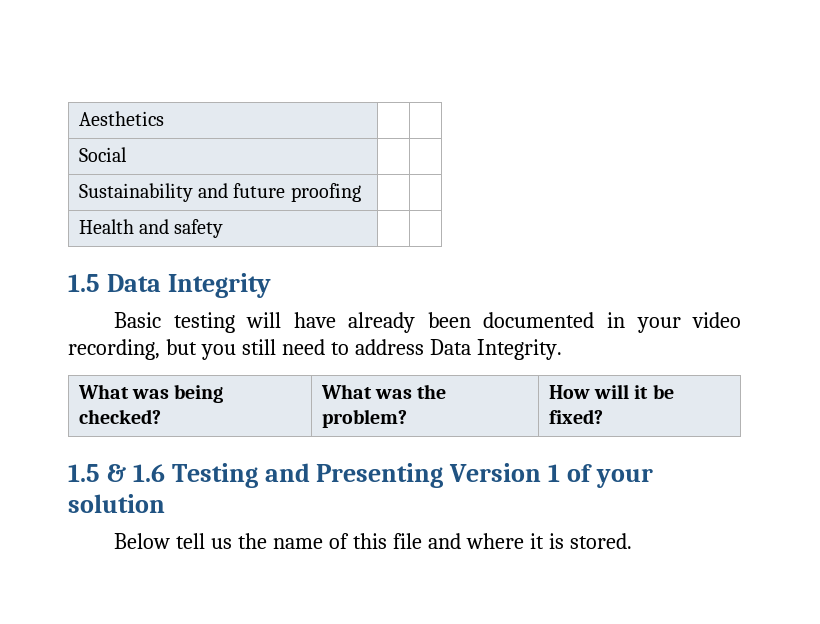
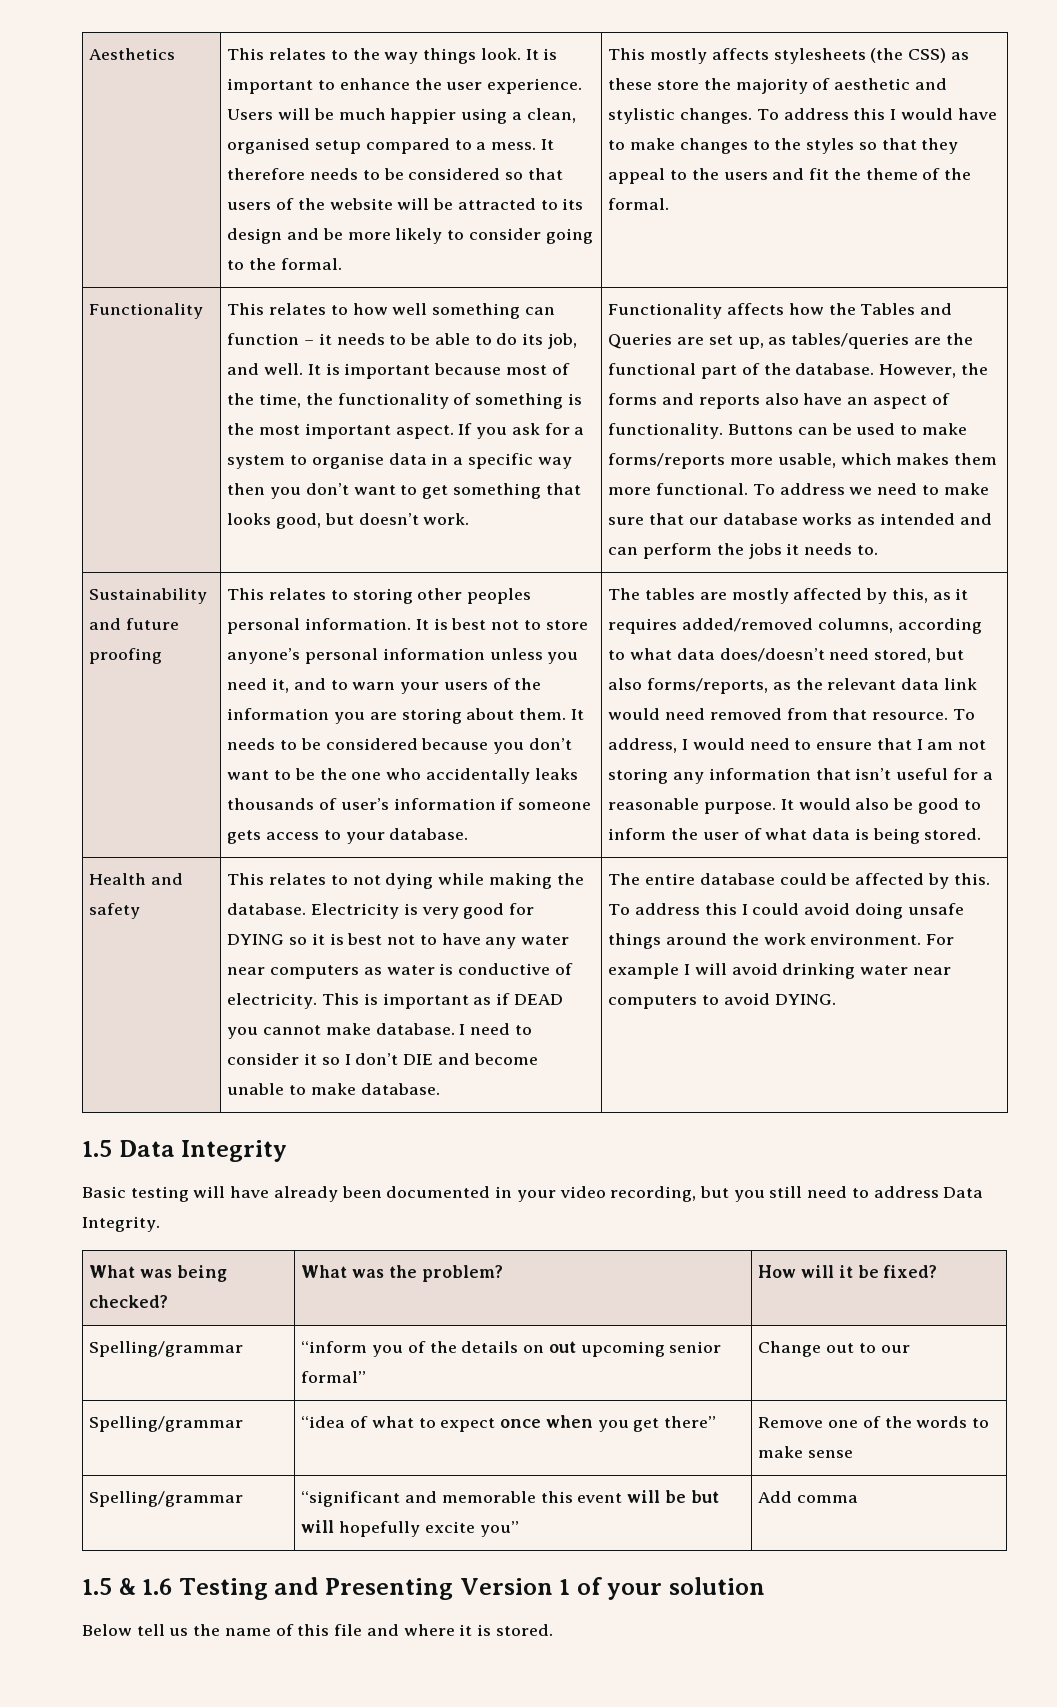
[78,147,127,162] [78,183,361,202] [78,219,224,238] | // Social | | // Sustainability and future proofing | | // Health and safety | | -> [227,48,558,64] [227,78,583,94] [227,108,576,124] [227,138,554,154] [227,168,563,180] [227,198,584,210] [227,228,593,244] [227,258,342,270] [608,48,969,64] [608,78,947,94] [608,108,997,124] [608,138,959,154] [608,168,972,184] [608,198,670,210] [89,303,204,319] [227,303,555,319] [227,333,577,349] [227,363,570,379] [227,393,582,409] [227,423,585,439] [227,453,572,469] [227,483,581,499] [227,513,470,529] [608,303,953,319] [608,333,973,349] [608,363,988,379] [608,393,950,409] [608,423,967,439] [608,453,998,469] [608,483,989,495] [608,513,992,525] [608,543,878,559] [89,588,208,604] [89,618,180,630] [89,648,163,664] [227,588,532,604] [227,618,588,634] [227,648,579,664] [227,678,542,694] [227,708,584,724] [227,738,572,754] [227,768,578,784] [227,798,592,810] [227,828,469,844] [608,588,969,604] [608,618,982,634] [608,648,964,663] [608,678,977,694] [608,708,975,720] [608,738,987,753] [608,768,993,784] [608,798,981,814] [608,828,982,844] [89,873,184,885] [89,903,141,919] [227,873,584,889] [227,903,535,919] [227,933,570,949] [227,963,573,979] [227,993,563,1009] [227,1023,532,1039] [227,1053,538,1065] [227,1083,440,1095] [608,873,990,889] [608,903,964,919] [608,933,955,949] [608,963,951,979] [608,993,836,1009] This relates to the way things look. It is important to enhance the user experience. Users will be much happier using a clean, organised setup compared to a mess. It therefore needs to be considered so that users of the website will be attracted to its design and be more likely to consider going to the formal. | This mostly affects stylesheets (the CSS) as these store the majority of aesthetic and stylistic changes. To address this I would have to make changes to the styles so that they appeal to the users and fit the theme of the formal. // Functionality | This relates to how well something can function – it needs to be able to do its job, and well. It is important because most of the time, the functionality of something is the most important aspect. If you ask for a system to organise data in a specific way then you don’t want to get something that looks good, but doesn’t work. | Functionality affects how the Tables and Queries are set up, as tables/queries are the functional part of the database. However, the forms and reports also have an aspect of functionality. Buttons can be used to make forms/reports more usable, which makes them more functional. To address we need to make sure that our database works as intended and can perform the jobs it needs to. // Sustainability and future proofing | This relates to storing other peoples personal information. It is best not to store anyone’s personal information unless you need it, and to warn your users of the information you are storing about them. It needs to be considered because you don’t want to be the one who accidentally leaks thousands of user’s information if someone gets access to your database. | The tables are mostly affected by this, as it requires added/removed columns, according to what data does/doesn’t need stored, but also forms/reports, as the relevant data link would need removed from that resource. To address, I would need to ensure that I am not storing any information that isn’t useful for a reasonable purpose. It would also be good to inform the user of what data is being stored. // Health and safety | This relates to not dying while making the database. Electricity is very good for DYING so it is best not to have any water near computers as water is conductive of electricity. This is important as if DEAD you cannot make database. I need to consider it so I don’t DIE and become unable to make database. | The entire database could be affected by this. To address this I could avoid doing unsafe things around the work environment. For example I will avoid drinking water near computers to avoid DYING.
(603, 416) none -> [89,1341,244,1357] [301,1341,722,1357] [301,1371,367,1383] [758,1341,910,1357] [89,1416,244,1432] [301,1415,717,1432] [758,1416,990,1428] [758,1446,854,1458] [89,1491,244,1507] [301,1490,719,1507] [301,1520,519,1537] [758,1491,859,1503] // Spelling/grammar | “inform you of the details on out upcoming senior formal” | Change out to our // Spelling/grammar | “idea of what to expect once when you get there” | Remove one of the words to make sense // Spelling/grammar | “significant and memorable this event will be but will hopefully excite you” | Add comma

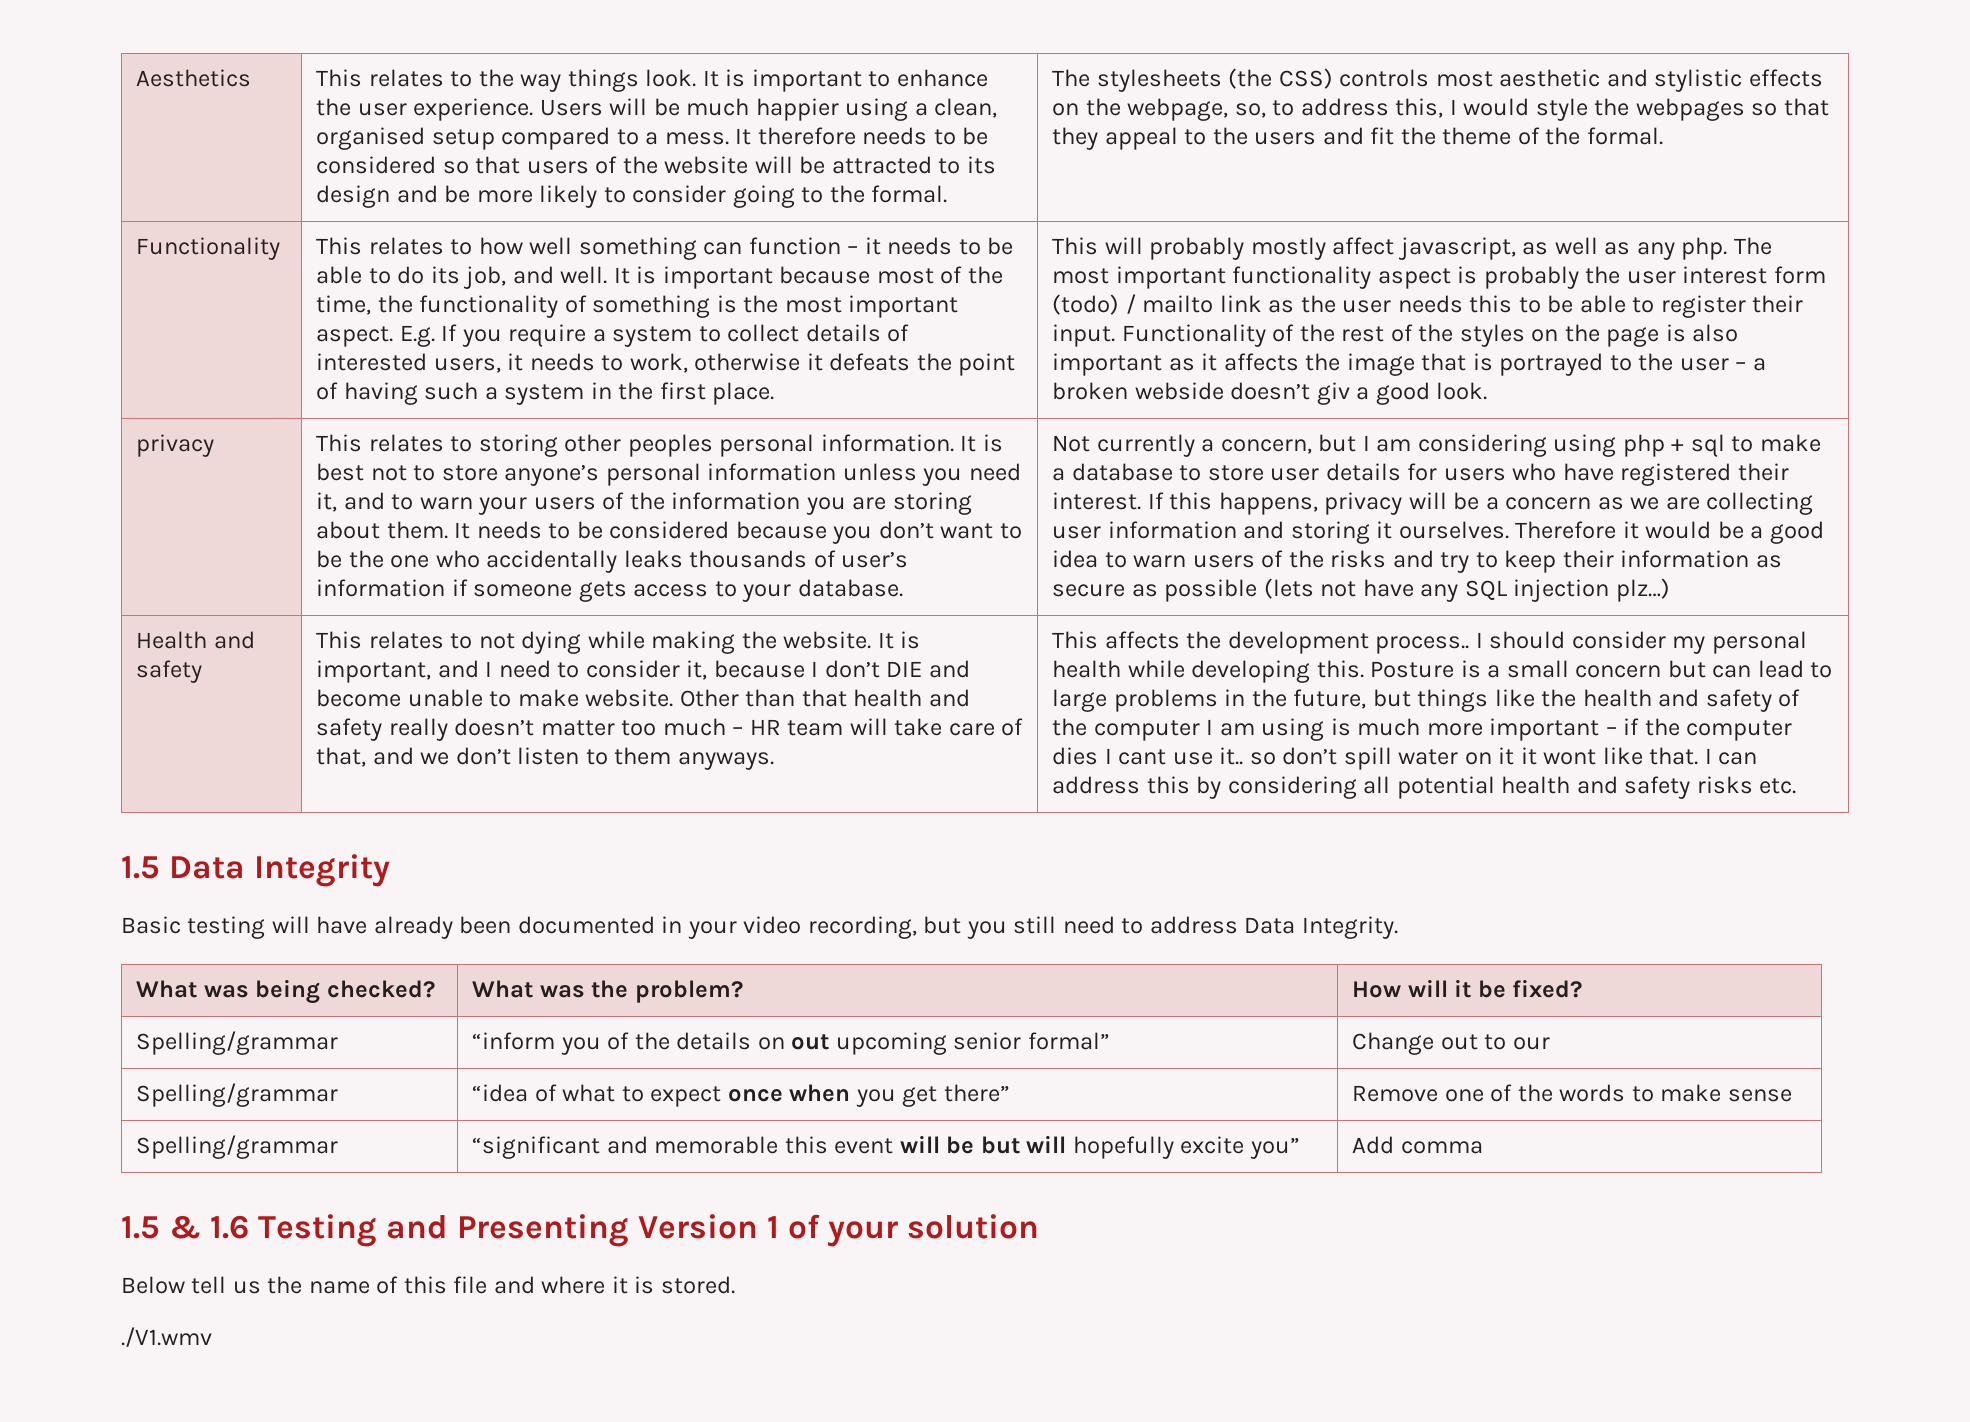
[608,48,969,64] [608,78,947,94] [608,108,997,124] [608,138,855,154] This mostly affects stylesheets (the CSS) as these store the majority of aesthetic and stylistic changes. To address this I would have to make changes to the styles -> [1052,68,1823,92] [1052,98,1745,121] The stylesheets (the CSS) controls most aesthetic and stylistic effects on the webpage, so, to address this, I would style the webpages
(454, 432) none -> [399,325,435,347] E.g.
[511,423,570,435] ask for -> [508,324,587,347] require
[311,453,572,469] [227,483,581,499] [227,513,470,529] [608,303,953,319] [608,333,973,349] [608,363,988,379] [608,393,950,409] [608,423,967,439] [608,453,998,469] [608,483,989,495] [608,513,992,525] [608,543,878,559] [89,588,208,604] [89,618,180,630] [89,648,163,664] organise data in a specific way then you don’t want to get something that looks good, but doesn’t work. | Functionality affects how the Tables and Queries are set up, as tables/queries are the functional part of the database. However, the forms and reports also have an aspect of functionality. Buttons can be used to make forms/reports more usable, which makes them more functional. To address we need to make sure that our database works as intended and can perform the jobs it needs to. // Sustainability and future proofing -> [727,324,910,342] [316,353,1016,376] [316,382,775,405] [1052,237,1772,260] [1052,266,1826,289] [1052,294,1804,318] [1052,324,1739,347] [1052,353,1766,376] [1052,382,1488,405] [136,434,215,457] collect details of interested users, it needs to work, otherwise it defeats the point of having such a system in the first place. | This will probably mostly affect javascript, as well as any php. The most important functionality aspect is probably the user interest form (todo) / mailto link as the user needs this to be able to register their input. Functionality of the rest of the styles on the page is also important as it affects the image that is portrayed to the user – a broken webside doesn’t giv a good look. // privacy
[608,588,969,604] [608,618,982,634] [608,648,964,663] [608,678,977,694] [608,708,975,720] [608,738,987,753] [608,768,993,784] [608,798,981,814] [608,828,982,844] The tables are mostly affected by this, as it requires added/removed columns, according to what data does/doesn’t need stored, but also forms/reports, as the relevant data link would need removed from that resource. To address, I would need to ensure that I am not storing any information that isn’t useful for a reasonable purpose. It would also be good to inform the user of what data is being stored. -> [1052,434,1821,457] [1052,463,1789,486] [1052,492,1814,515] [1052,521,1824,544] [1052,550,1782,573] [1052,578,1670,602] Not currently a concern, but I am considering using php + sql to make a database to store user details for users who have registered their interest. If this happens, privacy will be a concern as we are collecting user information and storing it ourselves. Therefore it would be a good idea to warn users of the risks and try to keep their information as secure as possible (lets not have any SQL injection plz…)
[227,903,535,919] [227,933,570,949] [227,963,573,979] [227,993,563,1009] [227,1023,455,1039] database. Electricity is very good for DYING so it is best not to have any water near computers as water is conductive of electricity. This is important as if DEAD you cannot make database. -> [783,631,921,649] [316,660,479,683] website. It is important, and
[304,1053,340,1065] it so -> [686,660,805,680] it, because
[360,1083,440,1095] [608,873,990,889] [608,903,964,919] [608,933,955,949] [608,963,951,979] [608,993,836,1009] database. | The entire database could be affected by this. To address this I could avoid doing unsafe things around the work environment. For example I will avoid drinking water near computers to avoid DYING. -> [585,689,970,707] [316,718,1024,741] [316,747,774,770] [1052,631,1807,654] [1052,660,1833,683] [1052,689,1801,712] [1052,718,1793,741] [1052,747,1758,770] [1052,776,1797,799] website. Other than that health and safety really doesn’t matter too much – HR team will take care of that, and we don’t listen to them anyways. | This affects the development process.. I should consider my personal health while developing this. Posture is a small concern but can lead to large problems in the future, but things like the health and safety of the computer I am using is much more important – if the computer dies I cant use it.. so don’t spill water on it it wont like that. I can address this by considering all potential health and safety risks etc.
(553, 1630) none -> [121,1327,212,1347] // ./V1.wmv

